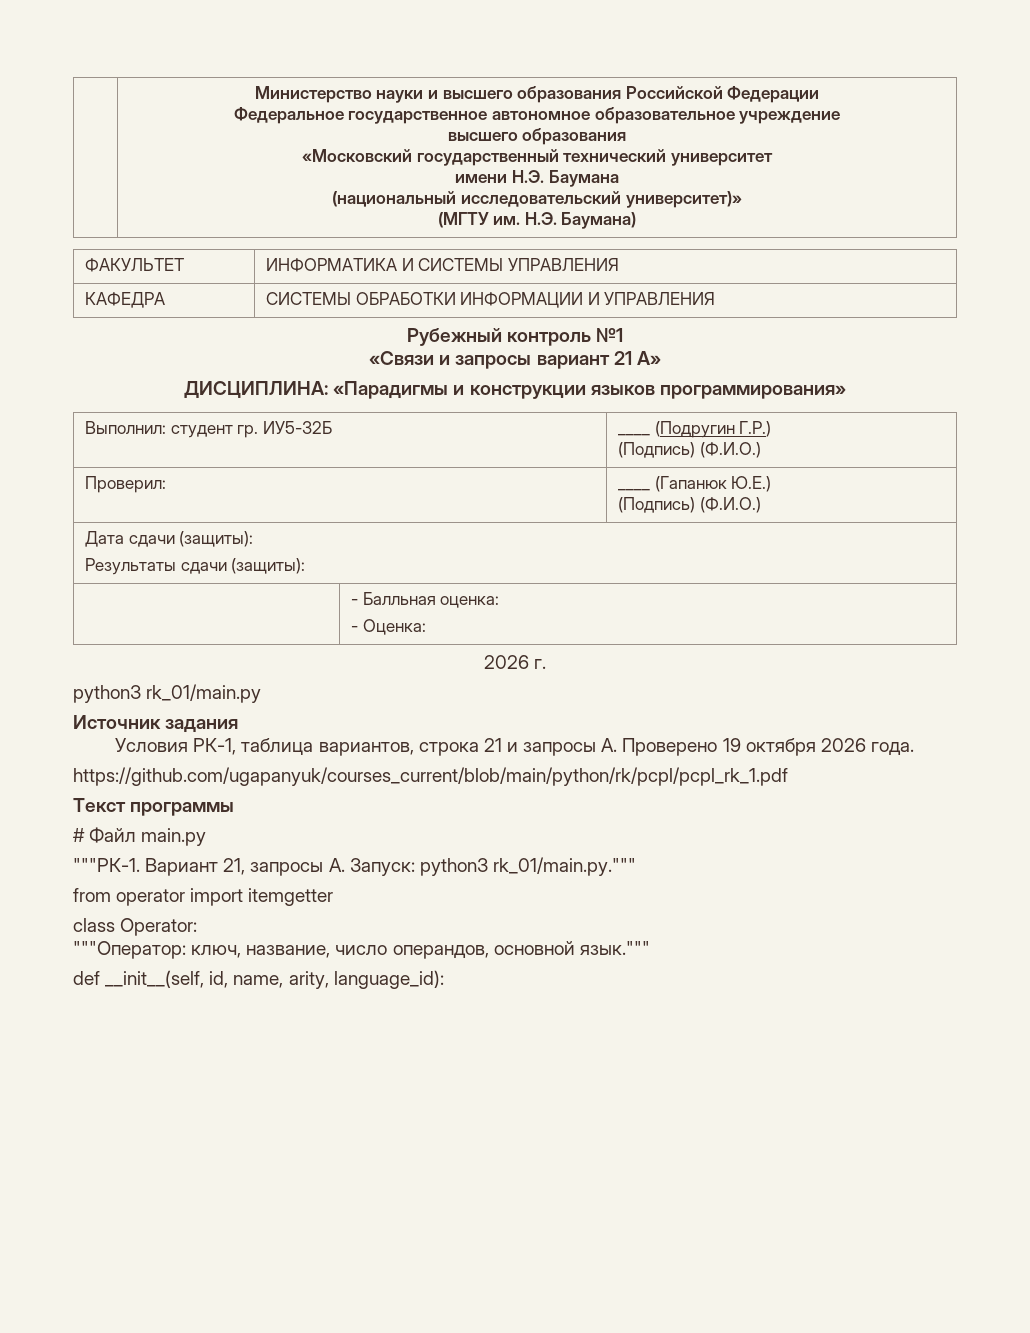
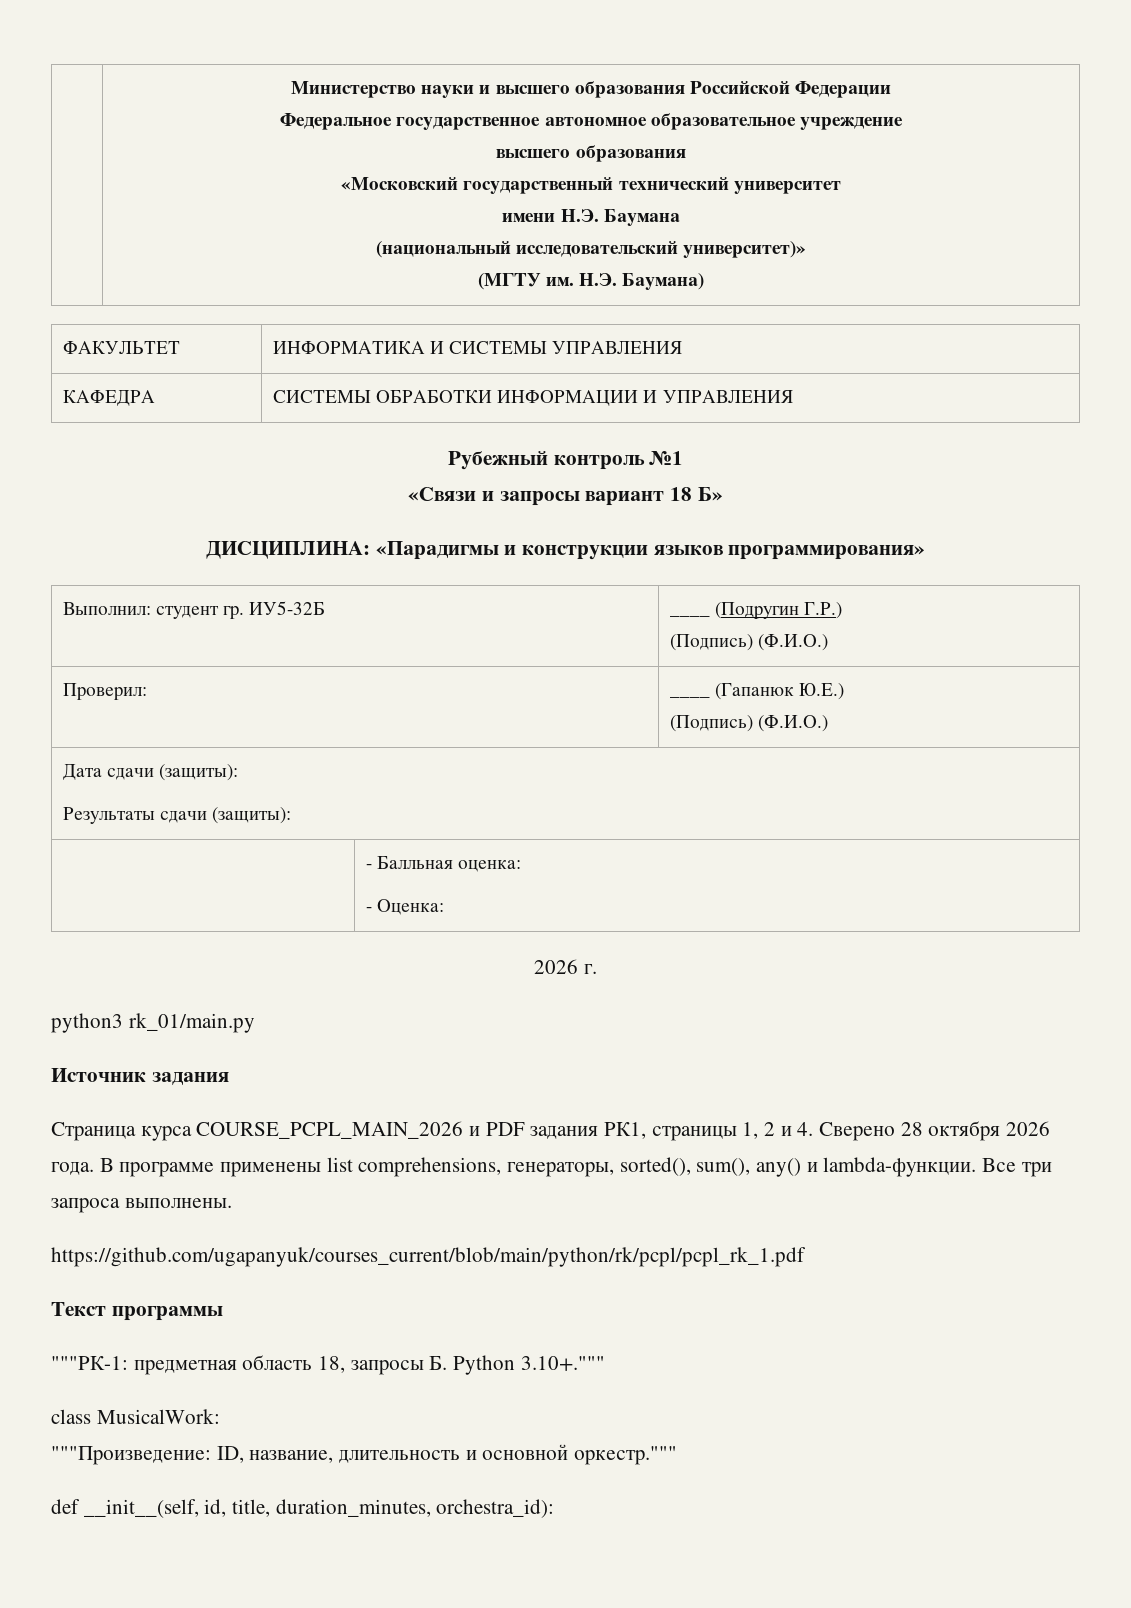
[613,351,661,365] 21 А» -> [670,487,723,501] 18 Б»
[115,738,914,756] [73,767,788,786] [73,798,235,816] [73,827,207,846] [73,857,636,876] [73,888,334,906] [73,918,198,936] [73,941,650,959] Условия РК-1, таблица вариантов, строка 21 и запросы А. Проверено 19 октября 2026 года. // https://github.com/ugapanyuk/courses_current/blob/main/python/rk/pcpl/pcpl_rk_1.pdf // Текст программы // # Файл main.py // """РК-1. Вариант 21, запросы А. Запуск: python3 rk_01/main.py.""" // from operator import itemgetter // class Operator: // """Оператор: ключ, название, число операндов, основной язык.""" -> [51,1121,1051,1141] [51,1157,1052,1177] [51,1198,232,1213] [51,1247,806,1267] [51,1302,223,1321] [51,1355,605,1375] [51,1409,220,1424] [51,1444,678,1465] Страница курса COURSE_PCPL_MAIN_2026 и PDF задания РК1, страницы 1, 2 и 4. Сверено 28 октября 2026 года. В программе применены list comprehensions, генераторы, sorted(), sum(), any() и lambda-функции. Все три запроса выполнены. // https://github.com/ugapanyuk/courses_current/blob/main/python/rk/pcpl/pcpl_rk_1.pdf // Текст программы // """РК-1: предметная область 18, запросы Б. Python 3.10+.""" // class MusicalWork: // """Произведение: ID, название, длительность и основной оркестр."""
[233,970,444,989] name, arity, language_id): -> [232,1499,555,1518] title, duration_minutes, orchestra_id):

